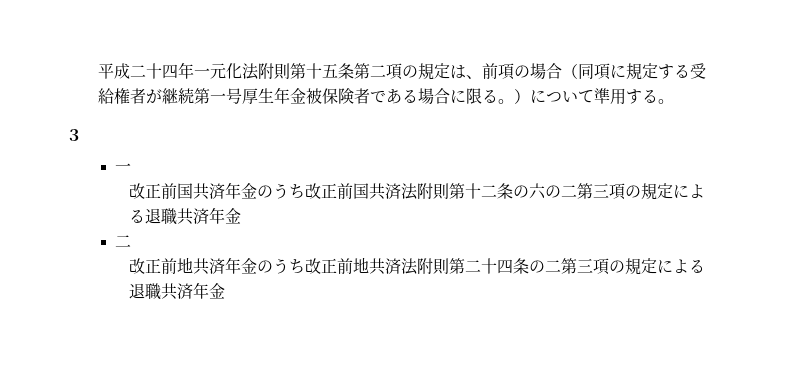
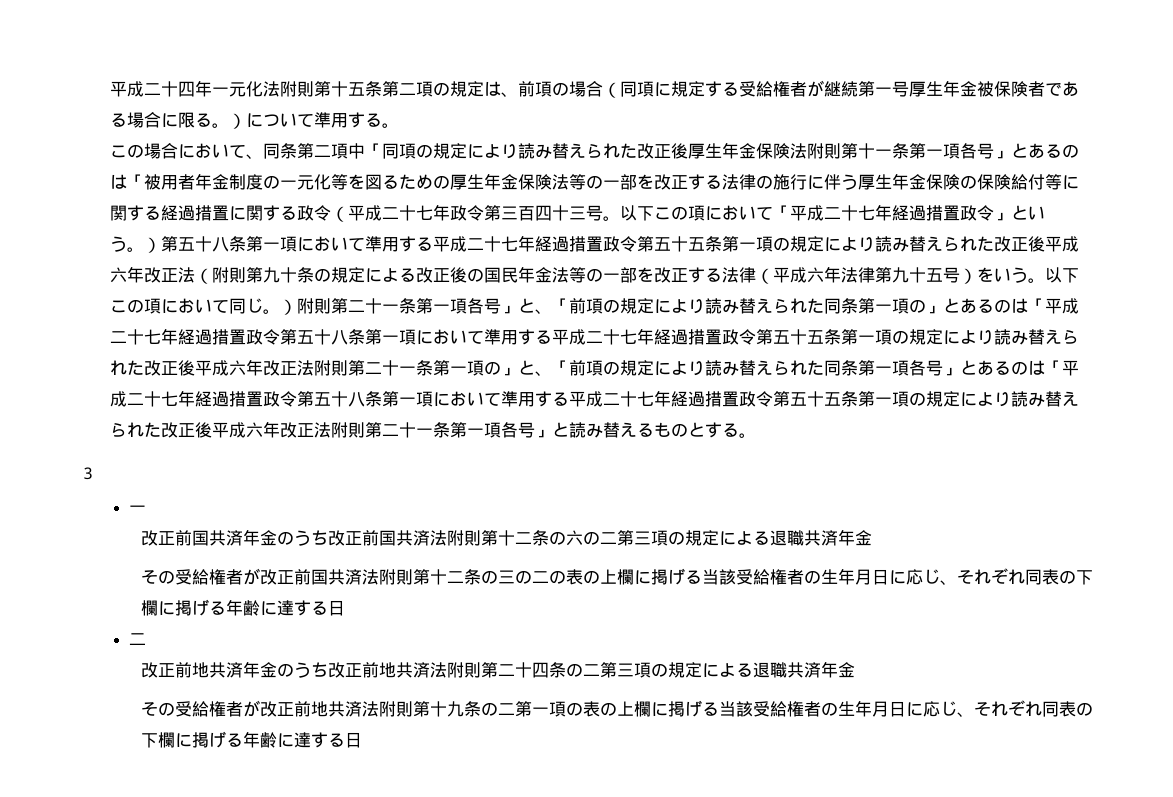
(674, 101) none -> [110,142,1080,159] [110,173,1080,190] [110,204,1046,222] [110,235,1080,253] [110,266,1080,284] [110,298,1080,315] [110,328,1080,345] [110,359,1080,376] [110,390,1080,407] [110,421,757,438] // この場合において、同条第二項中「同項の規定により読み替えられた改正後厚生年金保険法附則第十一条第一項各号」とあるのは「被用者年金制度の一元化等を図るための厚生年金保険法等の一部を改正する法律の施行に伴う厚生年金保険の保険給付等に関する経過措置に関する政令（平成二十七年政令第三百四十三号。以下この項において「平成二十七年経過措置政令」という。）第五十八条第一項において準用する平成二十七年経過措置政令第五十五条第一項の規定により読み替えられた改正後平成六年改正法（附則第九十条の規定による改正後の国民年金法等の一部を改正する法律（平成六年法律第九十五号）をいう。以下この項において同じ。）附則第二十一条第一項各号」と、「前項の規定により読み替えられた同条第一項の」とあるのは「平成二十七年経過措置政令第五十八条第一項において準用する平成二十七年経過措置政令第五十五条第一項の規定により読み替えられた改正後平成六年改正法附則第二十一条第一項の」と、「前項の規定により読み替えられた同条第一項各号」とあるのは「平成二十七年経過措置政令第五十八条第一項において準用する平成二十七年経過措置政令第五十五条第一項の規定により読み替えられた改正後平成六年改正法附則第二十一条第一項各号」と読み替えるものとする。
(242, 216) none -> [140,568,1093,585] [140,599,345,616] // その受給権者が改正前国共済法附則第十二条の三の二の表の上欄に掲げる当該受給権者の生年月日に応じ、それぞれ同表の下欄に掲げる年齢に達する日
(226, 291) none -> [140,700,1093,717] [140,731,362,748] // その受給権者が改正前地共済法附則第十九条の二第一項の表の上欄に掲げる当該受給権者の生年月日に応じ、それぞれ同表の下欄に掲げる年齢に達する日

